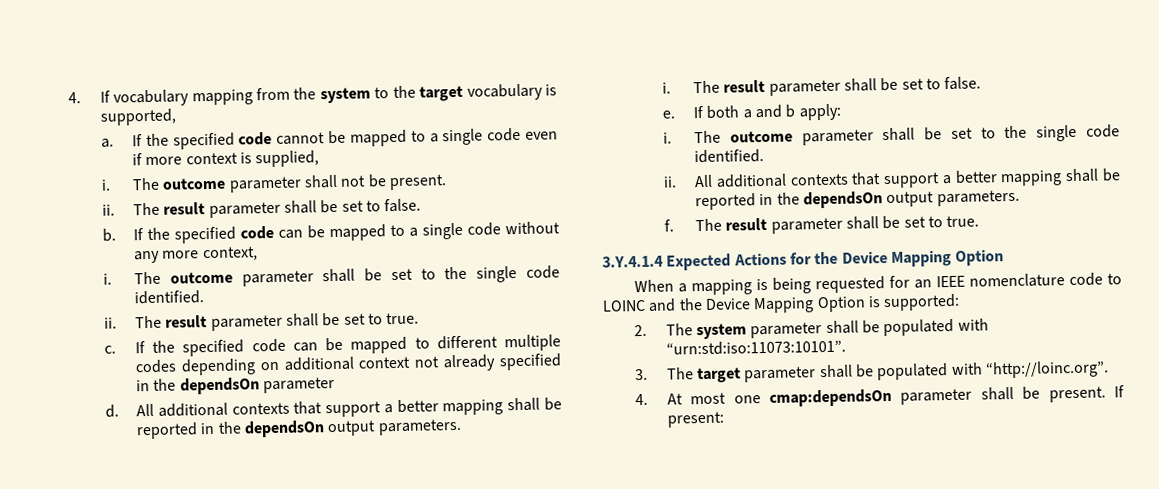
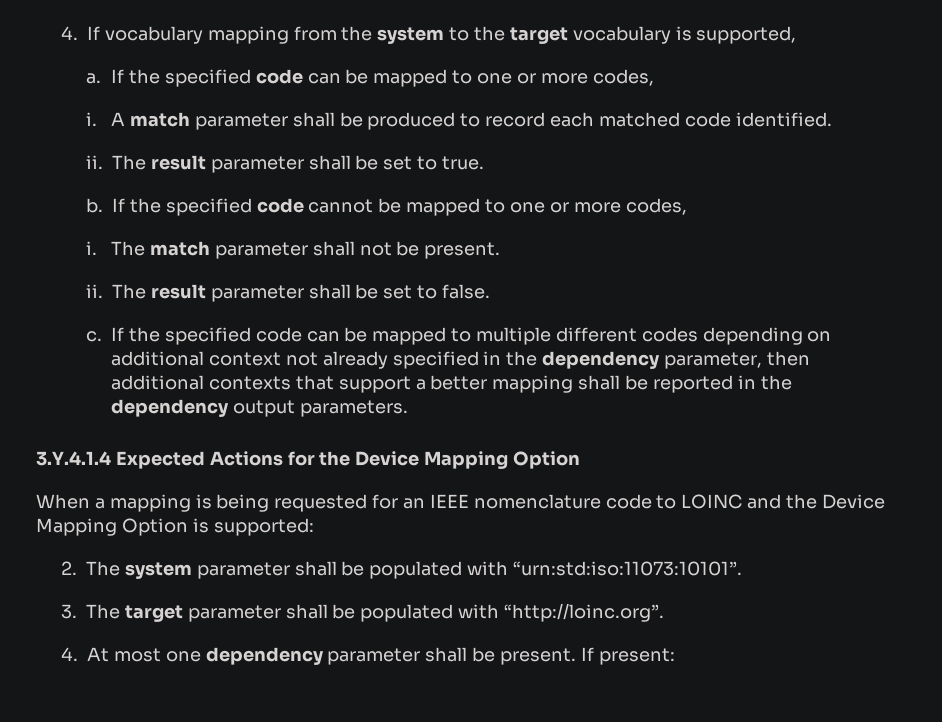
[276,127,559,147] [132,150,320,168] [100,177,227,191] cannot be mapped to a single code even if more context is supplied, // i. The outcome -> [307,69,654,87] [86,112,832,130] [86,155,485,173] [86,198,687,216] [86,241,210,256] can be mapped to one or more codes, // i. A match parameter shall be produced to record each matched code identified. // ii. The result parameter shall be set to true. // b. If the specified code cannot be mapped to one or more codes, // i. The match
[101,221,560,244] [134,246,258,264] [102,265,560,287] [134,290,205,305] [103,312,420,332] [103,334,561,357] b. If the specified code can be mapped to a single code without any more context, // i. The outcome parameter shall be set to the single code identified. // ii. The result parameter shall be set to true. // c. If the specified code can be mapped to different multiple -> [86,327,637,345] c. If the specified code can be mapped to multiple different
[179,377,335,395] [104,403,155,418] dependsOn parameter // d. All -> [542,351,810,369] dependency parameter, then
[243,418,462,438] [661,76,982,96] [661,103,842,121] [662,124,1120,146] [694,148,765,164] [662,168,1121,189] [695,189,1020,211] [663,215,980,234] dependsOn output parameters. // i. The result parameter shall be set to false. // e. If both a and b apply: // i. The outcome parameter shall be set to the single code identified. // ii. All additional contexts that support a better mapping shall be reported in the dependsOn output parameters. // f. The result parameter shall be set to true. -> [111,399,408,417] dependency output parameters.
[768,388,892,407] cmap:dependsOn -> [205,647,324,665] dependency

